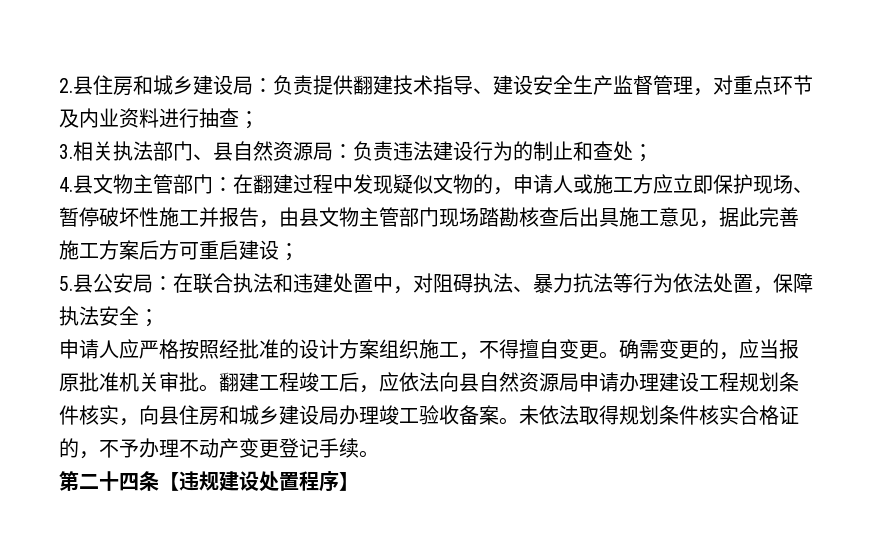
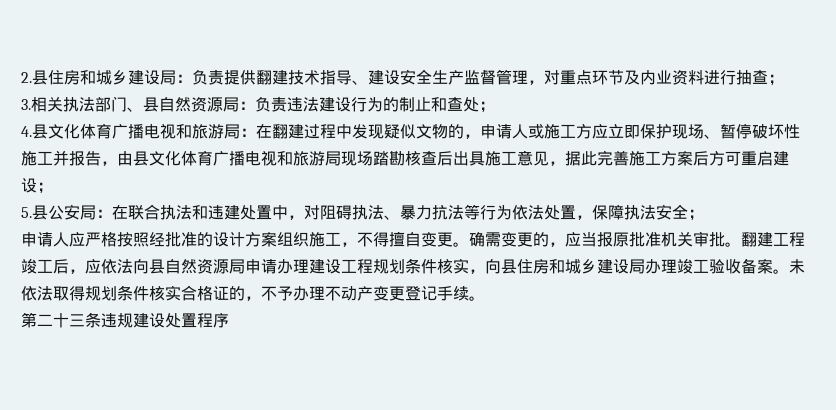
[113,174,213,194] 物主管部门 -> [64,123,240,139] 化体育广播电视和旅游局
[339,207,439,227] 物主管部门 -> [165,150,341,166] 化体育广播电视和旅游局
[119,471,179,491] 四条【 -> [69,312,101,328] 三条
[339,472,359,491] 】 -> (229, 320) none

